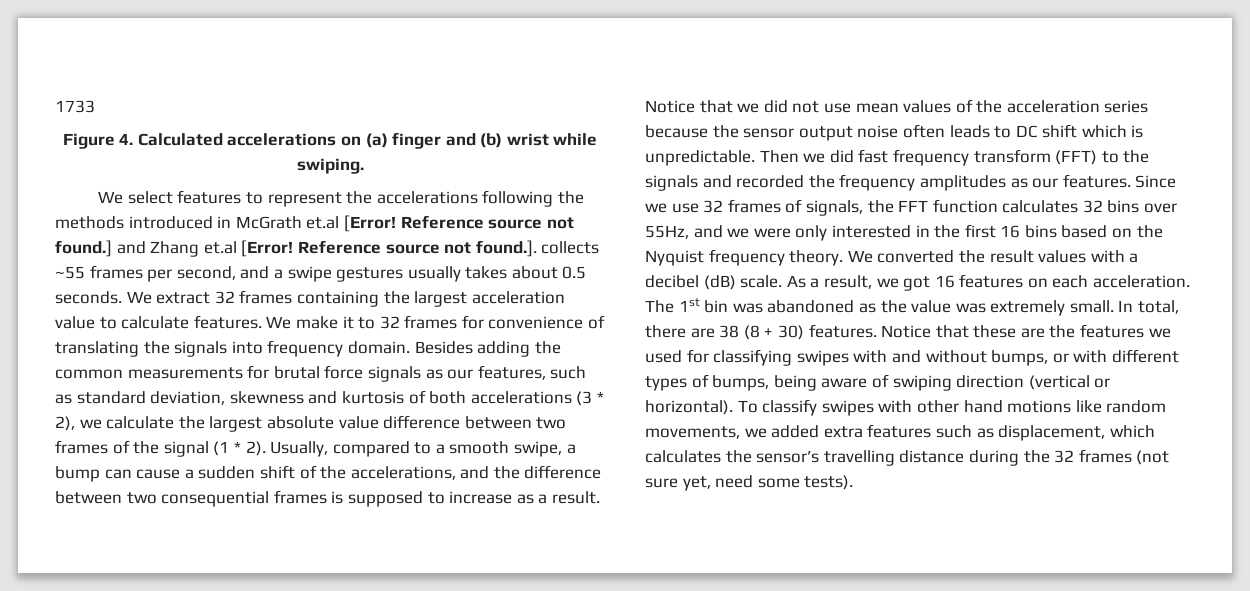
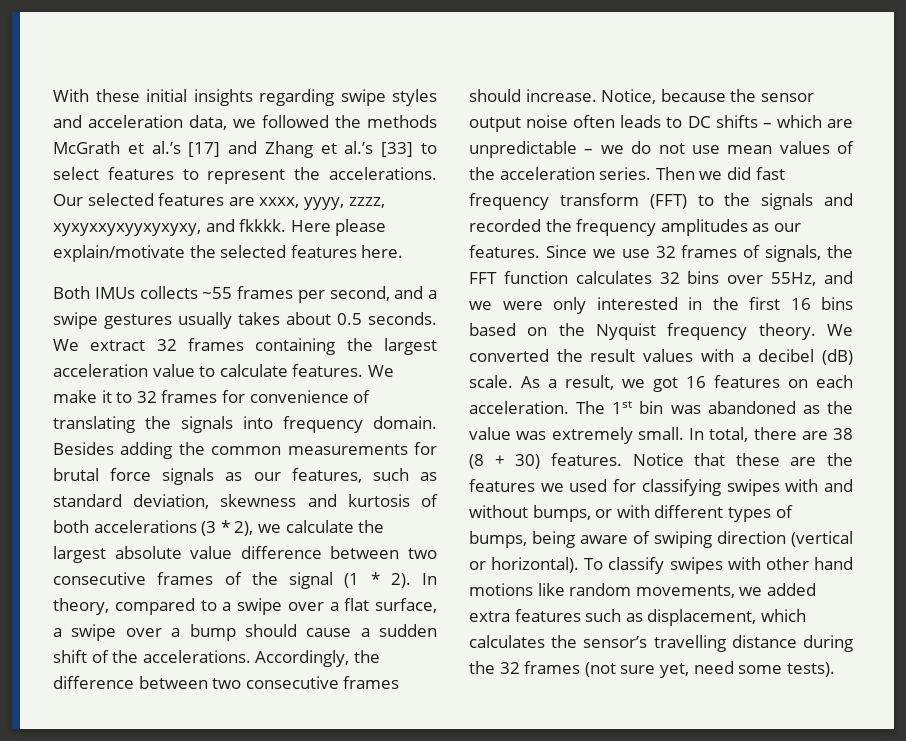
[55,100,95,113] [62,132,598,149] [296,158,364,174] [98,191,124,204] 1733 // Figure 4. Calculated accelerations on (a) finger and (b) wrist while swiping. // We -> [53,89,437,106] [53,115,437,130] [53,141,437,158] With these initial insights regarding swipe styles and acceleration data, we followed the methods McGrath et al.’s [17] and Zhang et al.’s [33] to
[376,190,584,207] [55,215,574,232] [55,240,537,257] accelerations following the methods introduced in McGrath et.al [Error! Reference source not found.] and Zhang et.al [Error! Reference source not found.]. -> [329,167,438,180] [53,193,385,210] [53,219,387,236] [53,245,404,262] [53,286,135,299] accelerations. Our selected features are xxxx, yyyy, zzzz, xyxyxxyxyyxyxyxy, and fkkkk. Here please explain/motivate the selected features here. // Both IMUs
(567, 423) none -> [53,572,146,585] consecutive
[270,441,329,457] Usually, -> [422,573,437,585] [53,598,109,615] In theory,
[449,441,563,457] smooth swipe, -> [237,598,437,615] [53,624,162,641] swipe over a flat surface, a swipe over
[104,469,132,479] can -> [244,624,297,637] should
[350,466,490,480] accelerations, and -> [142,650,350,667] accelerations. Accordingly,
[161,490,600,507] [645,99,1149,113] consequential frames is supposed to increase as a result. Notice that we did not use mean values of the acceleration series -> [245,676,400,689] [469,89,657,104] consecutive frames should increase. Notice,
[1042,124,1144,138] [645,150,755,166] shift which is unpredictable. -> [715,115,853,128] [469,141,854,158] [469,167,652,180] shifts – which are unpredictable – we do not use mean values of the acceleration series.

